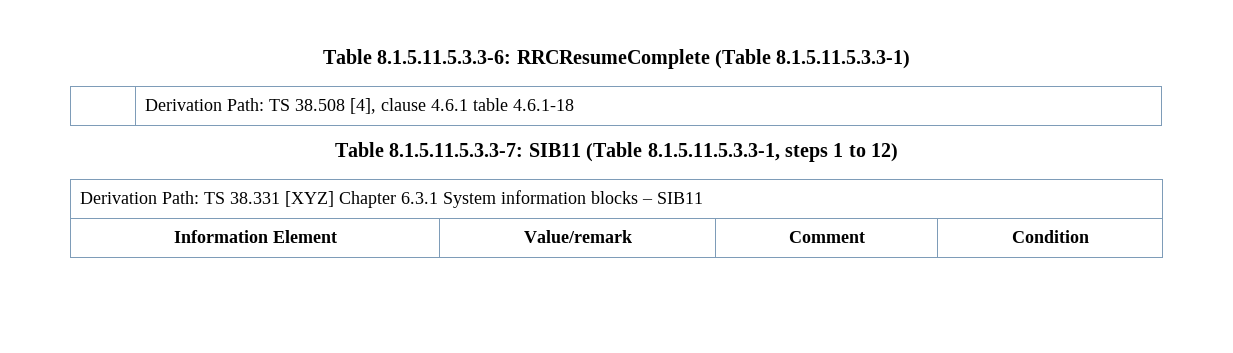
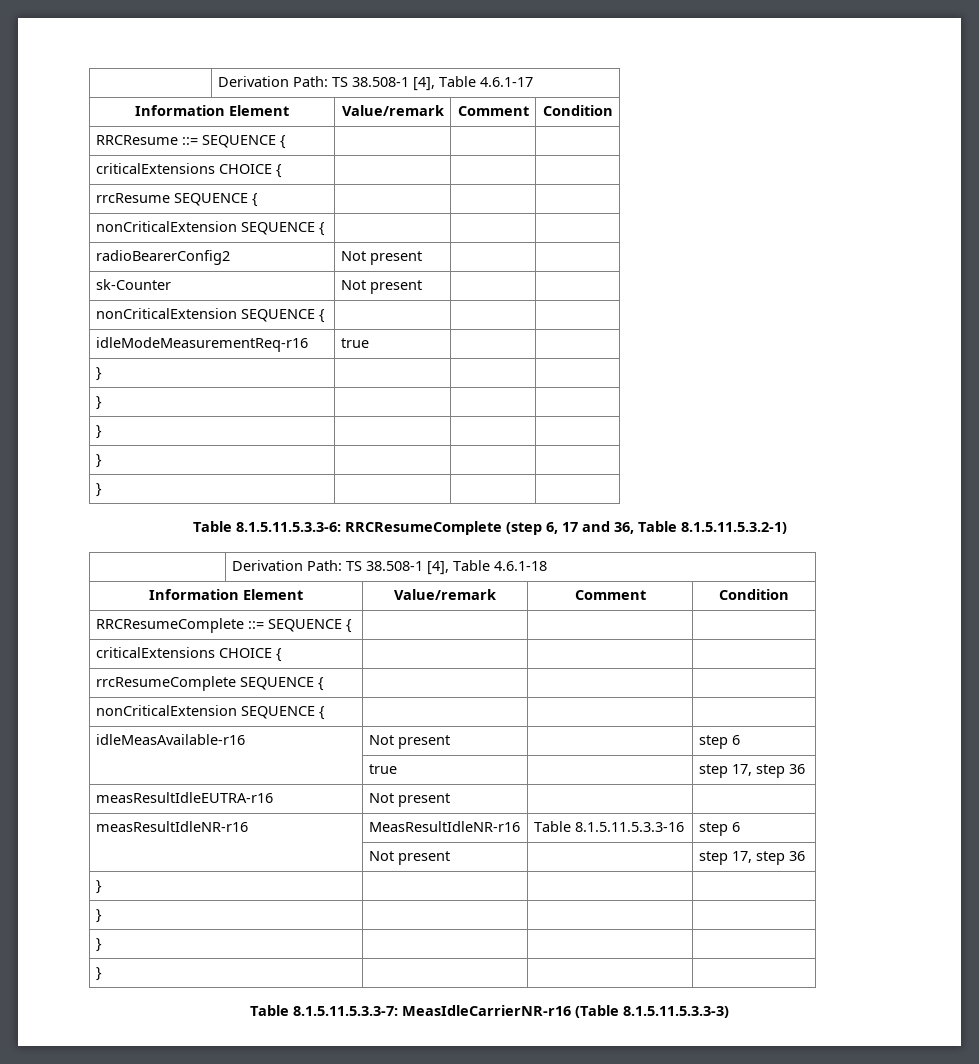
[322,49,911,69] [144,98,574,114] [334,142,899,162] [79,190,703,208] [173,230,337,243] [523,230,632,243] [788,231,865,243] [1011,230,1089,243] Table 8.1.5.11.5.3.3-6: RRCResumeComplete (Table 8.1.5.11.5.3.3-1) // | Derivation Path: TS 38.508 [4], clause 4.6.1 table 4.6.1-18 // Table 8.1.5.11.5.3.3-7: SIB11 (Table 8.1.5.11.5.3.3-1, steps 1 to 12) // Derivation Path: TS 38.331 [XYZ] Chapter 6.3.1 System information blocks – SIB11 // Information Element | Value/remark | Comment | Condition -> [217,76,533,91] [135,105,289,116] [341,105,444,116] [457,106,529,116] [542,105,613,116] [95,135,286,149] [95,163,282,178] [95,193,258,207] [95,221,325,236] [95,250,230,265] [340,251,422,265] [95,279,171,290] [340,280,422,294] [95,308,325,323] [95,337,308,352] [340,338,369,348] [95,367,102,381] [95,396,102,410] [95,425,102,439] [95,454,102,468] [95,483,102,497] [192,521,787,535] [231,560,547,575] [149,589,303,600] [394,589,496,600] [574,590,646,600] [719,589,789,600] [95,618,352,633] [95,647,282,662] [95,676,324,691] [95,705,325,720] [95,734,245,745] [368,735,450,749] [698,735,740,749] [368,764,397,774] [698,764,805,778] [95,792,273,803] [368,793,450,807] [95,821,248,832] [368,821,520,832] [533,821,684,832] [698,822,740,836] [368,851,450,865] [698,851,805,865] [95,880,102,894] [95,909,102,923] [95,938,102,952] [95,967,102,981] [250,1005,729,1018] | Derivation Path: TS 38.508-1 [4], Table 4.6.1-17 // Information Element | Value/remark | Comment | Condition // RRCResume ::= SEQUENCE { | | | // criticalExtensions CHOICE { | | | // rrcResume SEQUENCE { | | | // nonCriticalExtension SEQUENCE { | | | // radioBearerConfig2 | Not present | | // sk-Counter | Not present | | // nonCriticalExtension SEQUENCE { | | | // idleModeMeasurementReq-r16 | true | | // } | | | // } | | | // } | | | // } | | | // } | | | // Table 8.1.5.11.5.3.3-6: RRCResumeComplete (step 6, 17 and 36, Table 8.1.5.11.5.3.2-1) // | Derivation Path: TS 38.508-1 [4], Table 4.6.1-18 // Information Element | Value/remark | Comment | Condition // RRCResumeComplete ::= SEQUENCE { | | | // criticalExtensions CHOICE { | | | // rrcResumeComplete SEQUENCE { | | | // nonCriticalExtension SEQUENCE { | | | // idleMeasAvailable-r16 | Not present | | step 6 // | true | | step 17, step 36 // measResultIdleEUTRA-r16 | Not present | | // measResultIdleNR-r16 | MeasResultIdleNR-r16 | Table 8.1.5.11.5.3.3-16 | step 6 // | Not present | | step 17, step 36 // } | | | // } | | | // } | | | // } | | | // Table 8.1.5.11.5.3.3-7: MeasIdleCarrierNR-r16 (Table 8.1.5.11.5.3.3-3)

